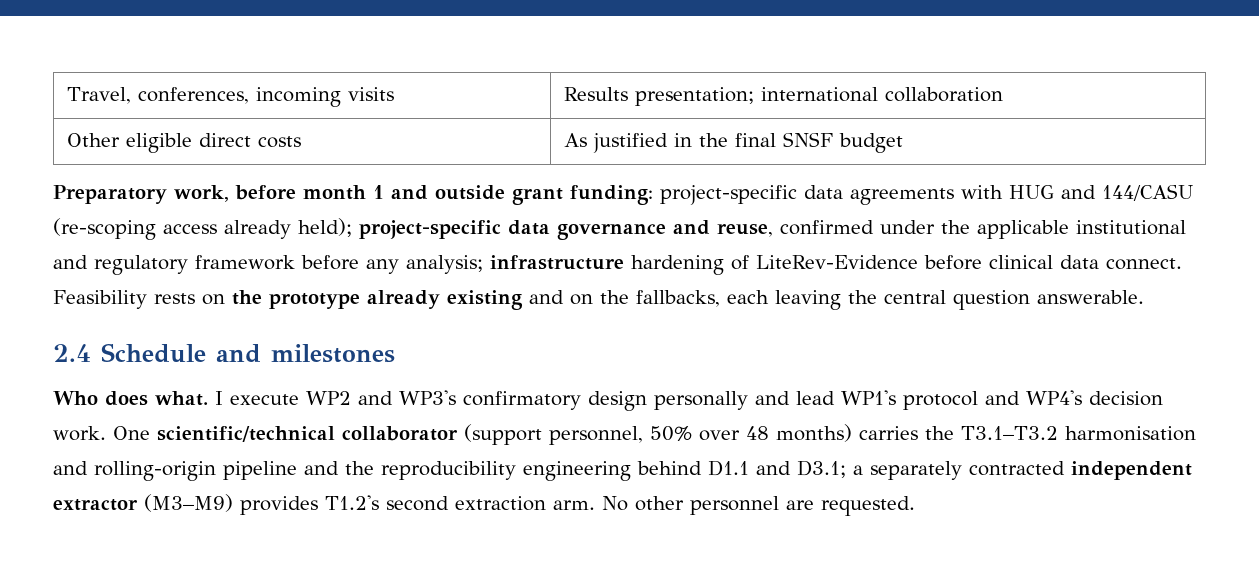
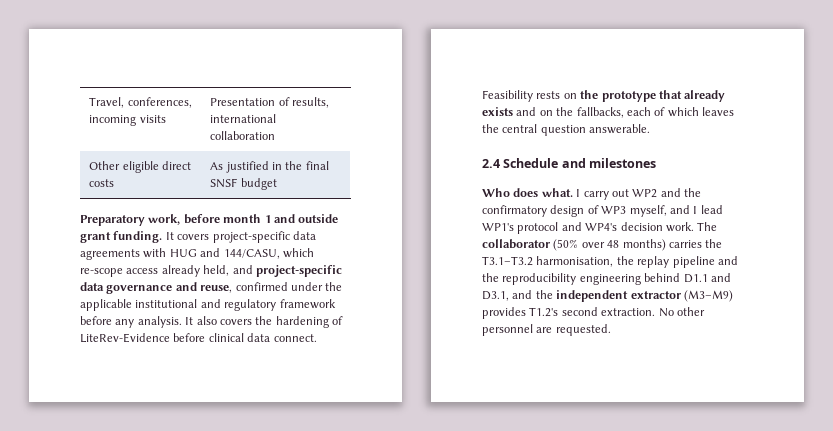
[563,87,754,106] Results presentation; -> [210,97,330,108] Presentation of results,
[570,185,653,205] funding: -> [113,231,210,243] funding. It covers
[1102,184,1193,201] [53,218,352,240] 144/CASU (re-scoping access already held); -> [223,248,314,259] [80,265,253,277] 144/CASU, which re-scope access already held, and
[406,255,624,274] analysis; infrastructure -> [137,316,273,328] analysis. It also covers the
[367,290,523,310] already existing -> [658,90,726,102] [482,107,513,116] that already exists
[775,290,841,310] leaving -> [654,107,734,117] of which leaves
[230,394,299,405] execute -> [583,189,629,200] carry out
[399,390,456,405] WP3's -> [684,188,701,197] the
[654,391,790,410] personally and -> [587,205,698,217] of WP3 myself, and I
[113,424,692,445] One scientific/technical collaborator (support personnel, 50% -> [697,222,718,231] [482,239,579,251] The collaborator (50%
[1065,426,1196,441] [53,461,216,481] harmonisation and rolling-origin -> [536,256,670,268] harmonisation, the replay
[797,460,1065,480] D3.1; a separately contracted -> [482,290,553,301] D3.1, and the
[455,496,595,511] extraction arm. -> [601,308,656,316] extraction.

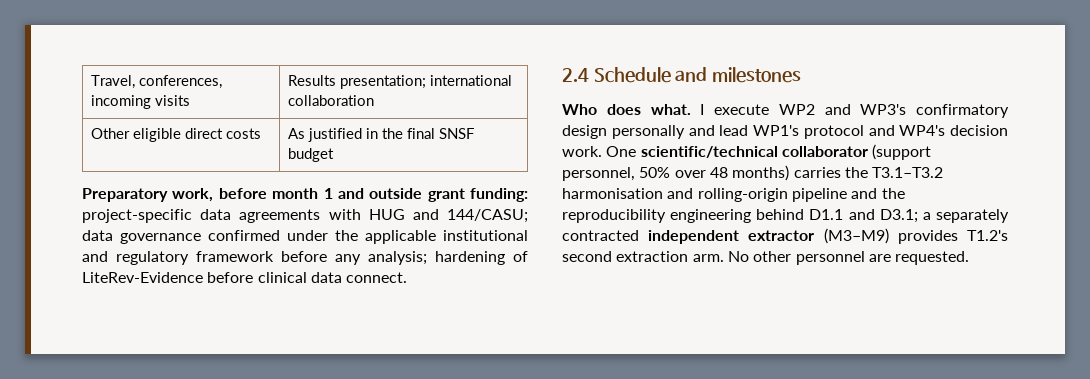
[210,97,330,108] Presentation of results, -> [287,75,426,89] Results presentation;
[113,231,210,243] funding. It covers -> [470,188,528,202] funding:
[223,248,314,259] [80,265,342,277] [80,282,233,294] 144/CASU, which re-scope access already held, and project-specific data governance and reuse, -> [447,209,529,223] [82,230,201,244] 144/CASU; data governance
[137,316,273,328] analysis. It also covers the -> [368,251,427,265] analysis;
[482,90,726,102] [482,107,734,118] [482,124,651,136] Feasibility rests on the prototype that already exists and on the fallbacks, each of which leaves the central question answerable. -> (408, 277) none
[583,189,629,200] carry out -> [714,104,769,115] execute
[684,188,701,197] the -> [860,104,907,115] WP3's
[587,205,698,217] of WP3 myself, and I -> [611,125,715,139] personally and
[697,222,718,231] [482,239,579,251] The collaborator (50% -> [606,144,932,160] [562,167,671,181] One scientific/technical collaborator (support personnel, 50%
[536,256,670,268] harmonisation, the replay -> [562,188,788,202] harmonisation and rolling-origin
[482,290,553,301] D3.1, and the -> [879,209,1010,223] [562,230,639,241] D3.1; a separately contracted
[601,308,656,316] extraction. -> [616,251,724,262] extraction arm.

